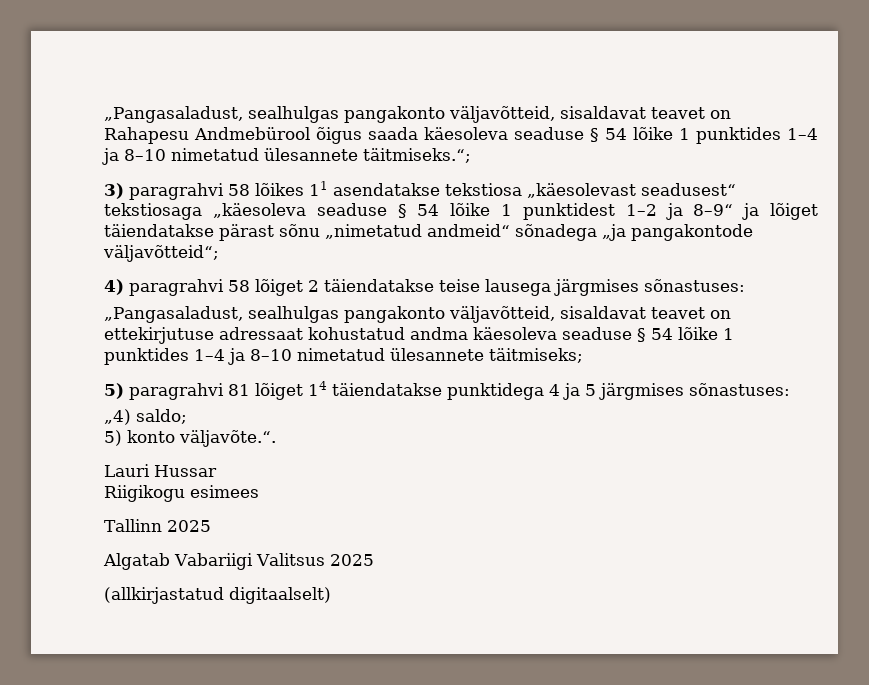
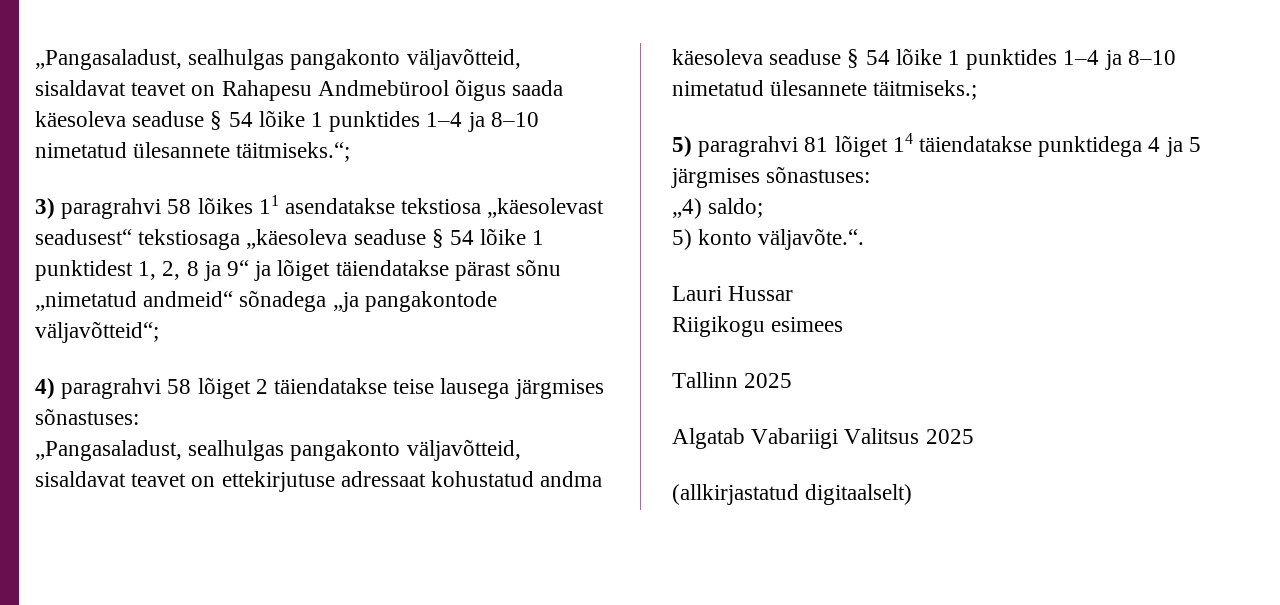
[625,203,734,220] 1–2 ja 8–9“ -> [138,260,250,281] 1, 2, 8 ja 9“
[489,348,583,363] täitmiseks; -> [873,80,978,100] täitmiseks.;

